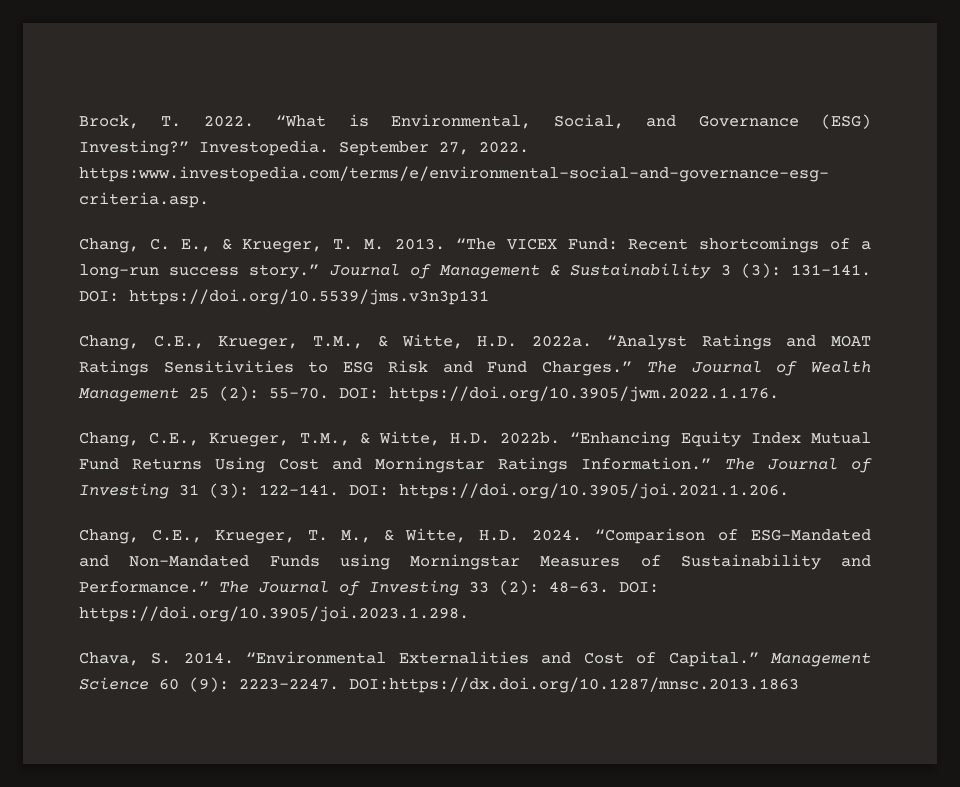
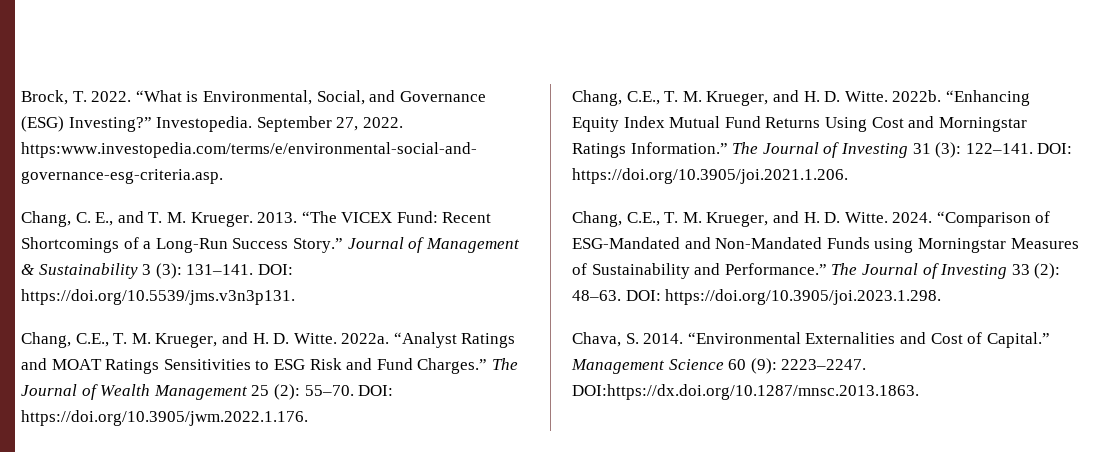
[221,238,385,253] & Krueger, T. M. -> [117,211,253,227] and T. M. Krueger.
[699,237,820,253] shortcomings -> [21,237,119,253] Shortcomings
[79,264,320,279] long-run success story.” -> [155,238,343,253] Long-Run Success Story.”
[129,289,489,305] [79,334,518,350] https://doi.org/10.5539/jms.v3n3p131 // Chang, C.E., Krueger, T.M., & Witte, H.D. -> [21,289,295,305] [21,332,337,348] https://doi.org/10.5539/jms.v3n3p131. // Chang, C.E., T. M. Krueger, and H. D. Witte.
[209,431,491,447] Krueger, T.M., & Witte, H.D. -> [664,90,888,106] T. M. Krueger, and H. D. Witte.
[214,528,520,544] Krueger, T. M., & Witte, H.D. -> [664,211,888,227] T. M. Krueger, and H. D. Witte.
[349,677,799,693] DOI:https://dx.doi.org/10.1287/mnsc.2013.1863 -> [572,384,919,400] DOI:https://dx.doi.org/10.1287/mnsc.2013.1863.

